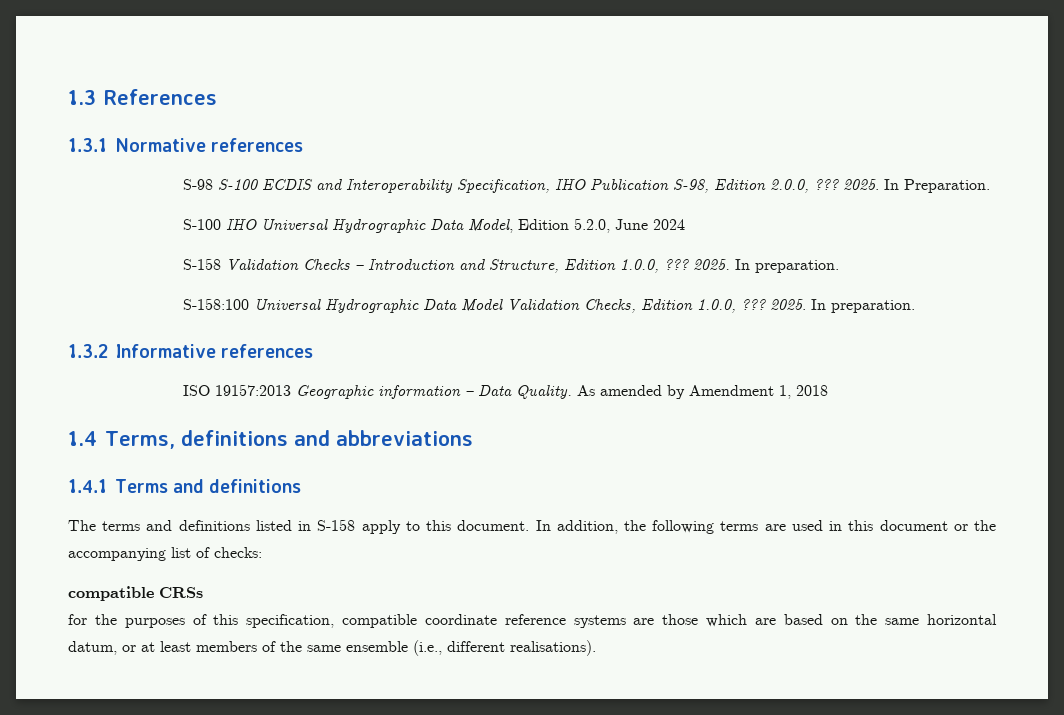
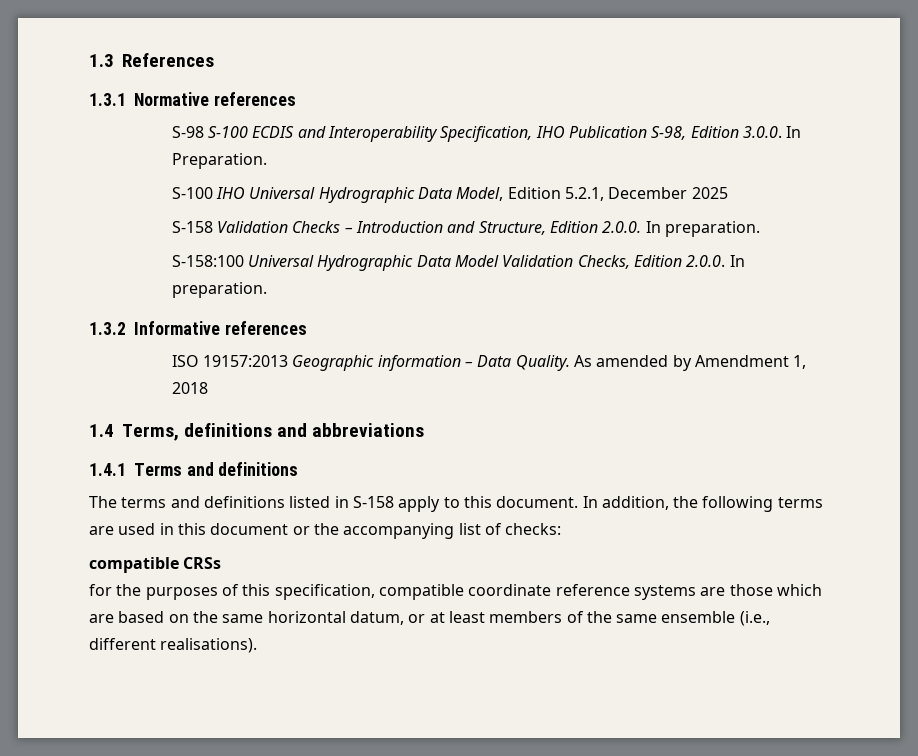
[769,179,879,193] 2.0.0, ??? 2025. -> [742,126,782,138] 3.0.0.
[573,218,685,233] 5.2.0, June 2024 -> [564,187,728,201] 5.2.1, December 2025
[619,259,730,273] 1.0.0, ??? 2025. -> [602,221,642,233] 2.0.0.
[696,299,806,313] 1.0.0, ??? 2025. -> [686,255,726,267] 2.0.0.

